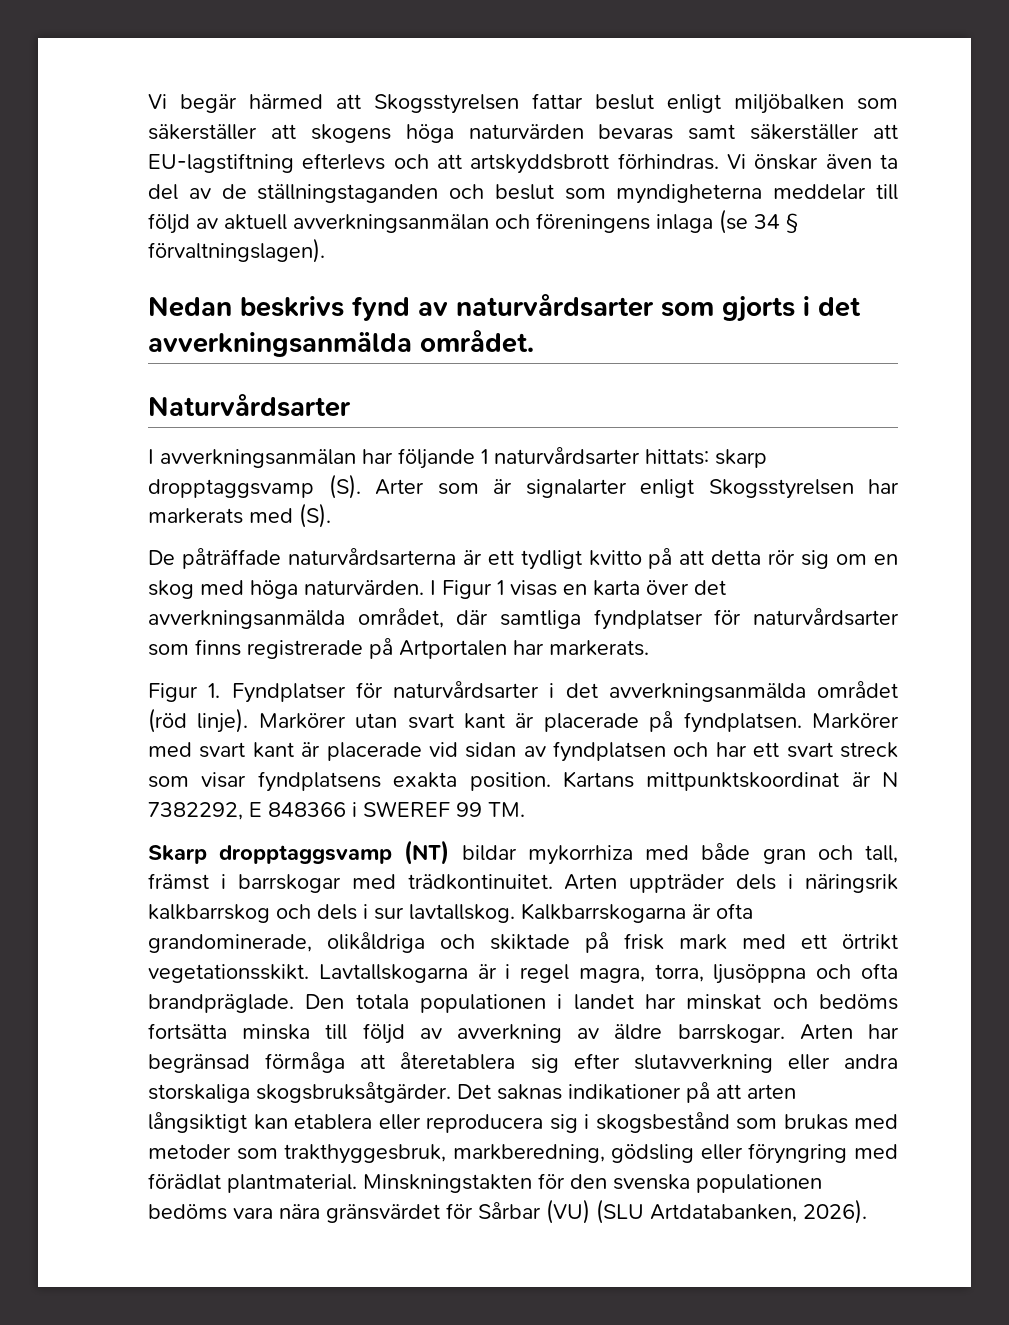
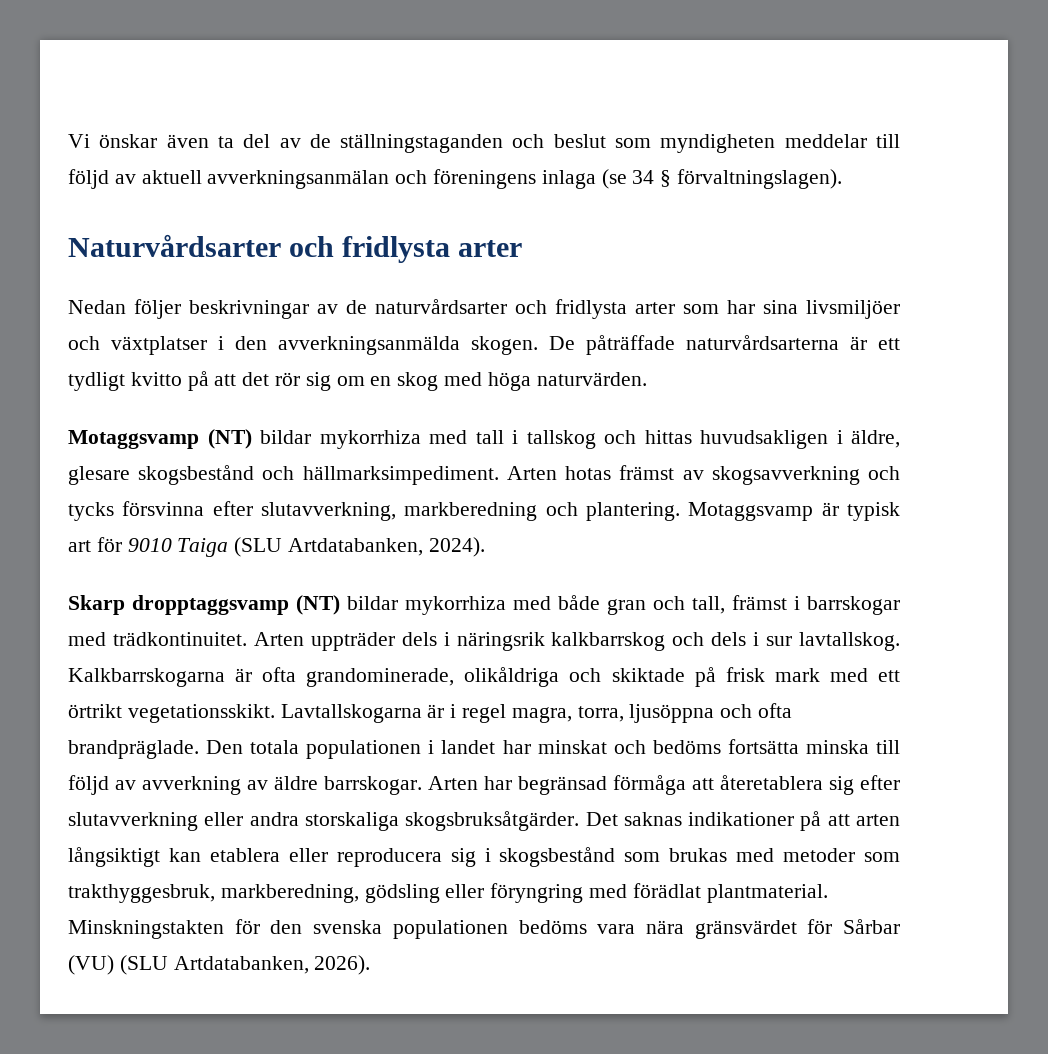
[148,93,898,114] [148,124,898,143] [148,153,746,174] Vi begär härmed att Skogsstyrelsen fattar beslut enligt miljöbalken som säkerställer att skogens höga naturvärden bevaras samt säkerställer att EU-lagstiftning efterlevs och att artskyddsbrott förhindras. Vi -> [68,134,90,148] Vi
[616,184,763,204] myndigheterna -> [660,134,776,153] myndigheten
[148,294,861,322] [148,330,534,357] [148,394,351,417] [148,447,767,469] [148,474,899,499] [148,503,331,528] Nedan beskrivs fynd av naturvårdsarter som gjorts i det avverkningsanmälda området. // Naturvårdsarter // I avverkningsanmälan har följande 1 naturvårdsarter hittats: skarp dropptaggsvamp (S). Arter som är signalarter enligt Skogsstyrelsen har markerats med (S). // -> [68,234,523,263] [68,299,900,319] [68,336,538,355] Naturvårdsarter och fridlysta arter // Nedan följer beskrivningar av de naturvårdsarter och fridlysta arter som har sina livsmiljöer och växtplatser i den avverkningsanmälda skogen.
[711,550,762,565] detta -> [242,372,270,386] det
[430,580,726,599] [148,608,899,630] [148,638,649,659] [148,681,898,703] [148,708,899,733] [148,741,898,762] [148,771,898,792] [148,801,525,820] I Figur 1 visas en karta över det avverkningsanmälda området, där samtliga fyndplatser för naturvårdsarter som finns registrerade på Artportalen har markerats. // Figur 1. Fyndplatser för naturvårdsarter i det avverkningsanmälda området (röd linje). Markörer utan svart kant är placerade på fyndplatsen. Markörer med svart kant är placerade vid sidan av fyndplatsen och har ett svart streck som visar fyndplatsens exakta position. Kartans mittpunktskoordinat är N 7382292, E 848366 i SWEREF 99 TM. -> [68,429,900,449] [68,465,900,485] [68,501,901,521] [68,537,485,557] // Motaggsvamp (NT) bildar mykorrhiza med tall i tallskog och hittas huvudsakligen i äldre, glesare skogsbestånd och hällmarksimpediment. Arten hotas främst av skogsavverkning och tycks försvinna efter slutavverkning, markberedning och plantering. Motaggsvamp är typisk art för 9010 Taiga (SLU Artdatabanken, 2024).

